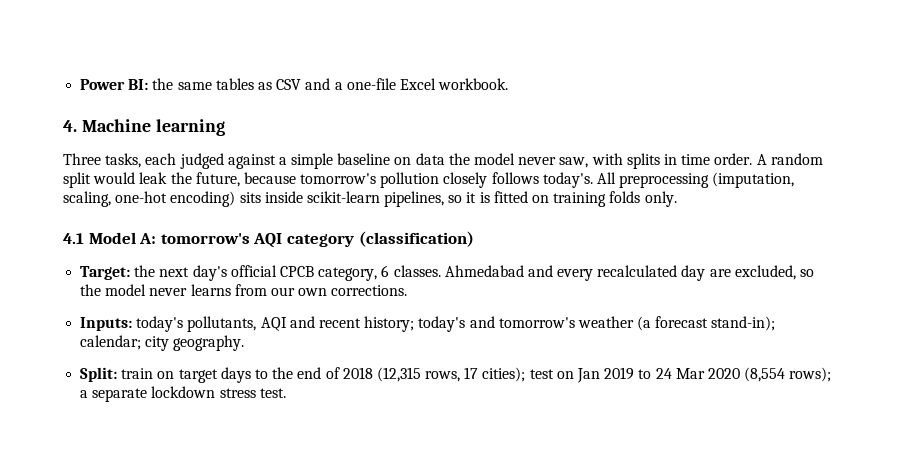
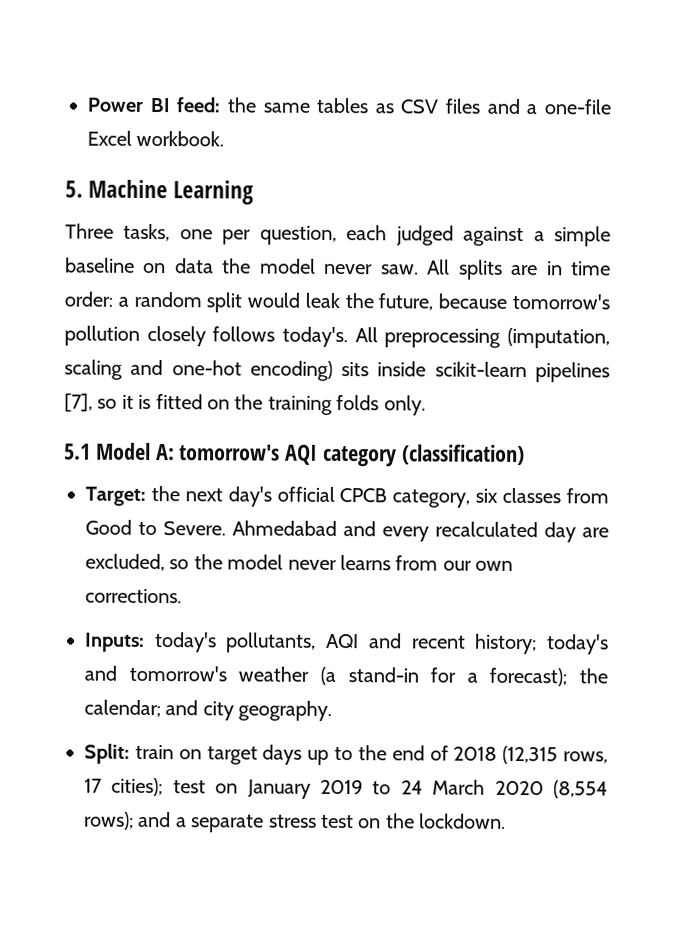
[128,79,149,90] BI: -> [149,97,221,113] BI feed:
(302, 84) none -> [445,98,481,114] files
[63,119,225,136] 4. Machine learning -> [65,179,255,205] 5. Machine Learning
(142, 160) none -> [179,225,337,245] one per question,
[559,153,767,169] saw, with splits in time order. A -> [380,259,611,280] [64,291,129,307] saw. All splits are in time order: a
[63,191,111,207] scaling, -> [64,359,164,380] scaling and
[384,191,445,207] pipelines, -> [535,362,610,383] [64,393,93,412] pipelines [7],
(550, 199) none -> [234,394,264,410] the
[63,233,84,244] 4.1 -> [64,443,91,460] 5.1
[381,265,441,277] 6 classes. -> [475,487,609,504] [85,519,226,536] six classes from Good to Severe.
[655,316,776,331] [80,335,142,350] forecast stand-in); calendar; -> [347,667,608,687] [84,699,199,718] stand-in for a forecast); the calendar; and
(251, 375) none -> [307,749,330,765] up
[577,368,601,383] Jan -> [246,779,311,799] January
[675,368,705,379] Mar -> [432,779,486,795] March
(832, 374) none -> [138,811,172,828] and
[151,386,286,398] lockdown stress test. -> [268,813,507,829] stress test on the lockdown.

